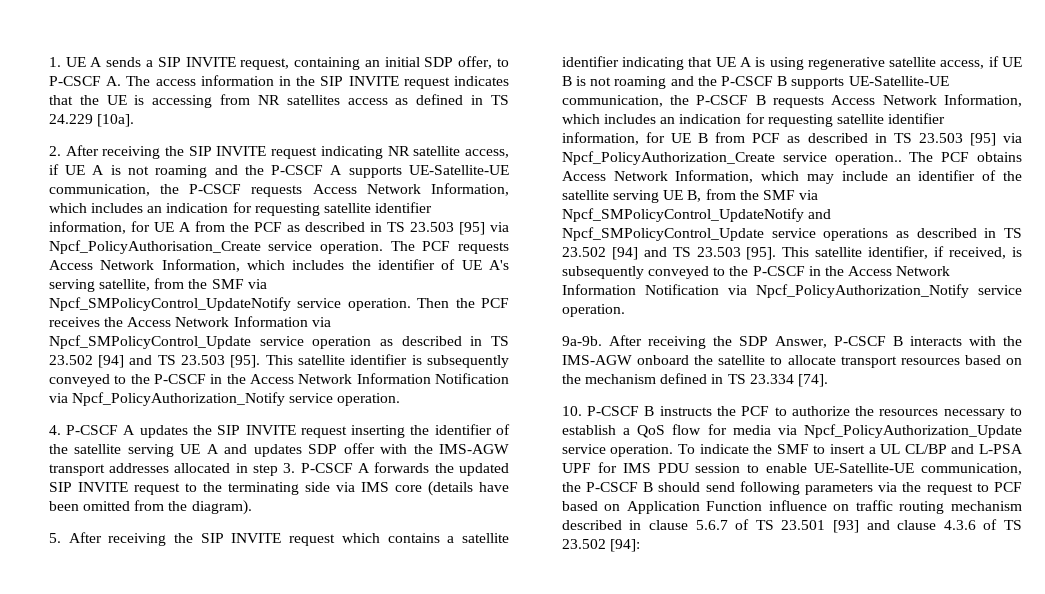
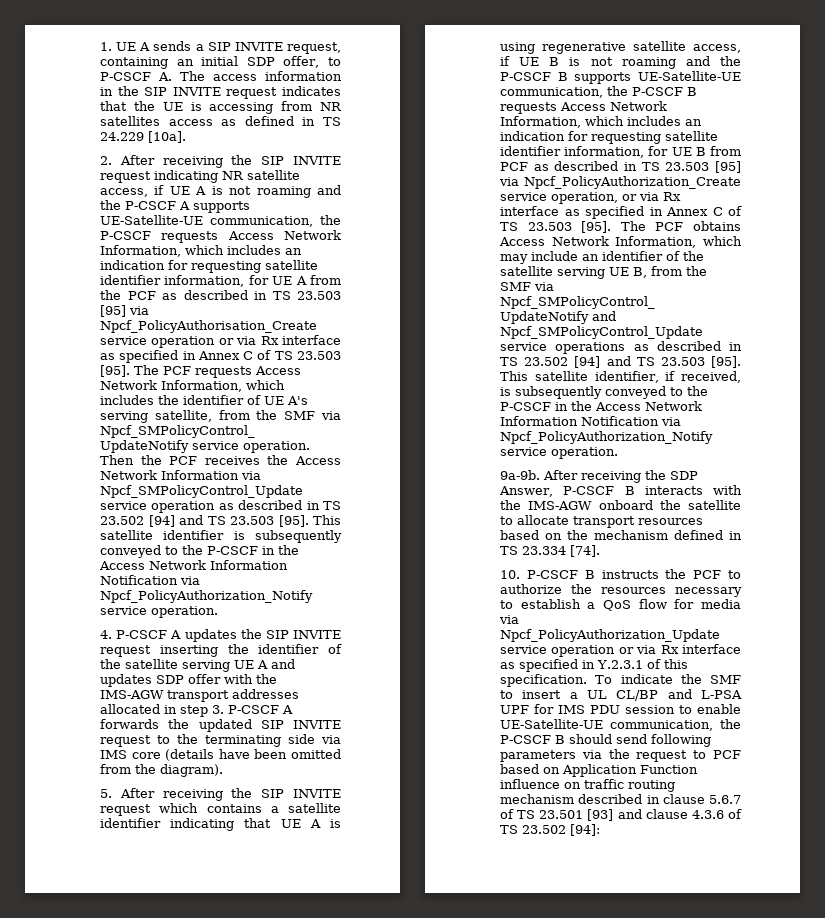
[320,241,384,254] operation. -> [151,335,341,348] [100,350,341,363] [100,365,131,377] operation or via Rx interface as specified in Annex C of TS 23.503 [95].
[834,152,902,165] operation.. -> [551,192,682,204] [500,206,742,219] [500,221,612,233] operation, or via Rx interface as specified in Annex C of TS 23.503 [95].
[610,444,674,457] operation. -> [551,644,741,657] [500,659,689,672] [500,674,588,687] operation or via Rx interface as specified in Y.2.3.1 of this specification.

